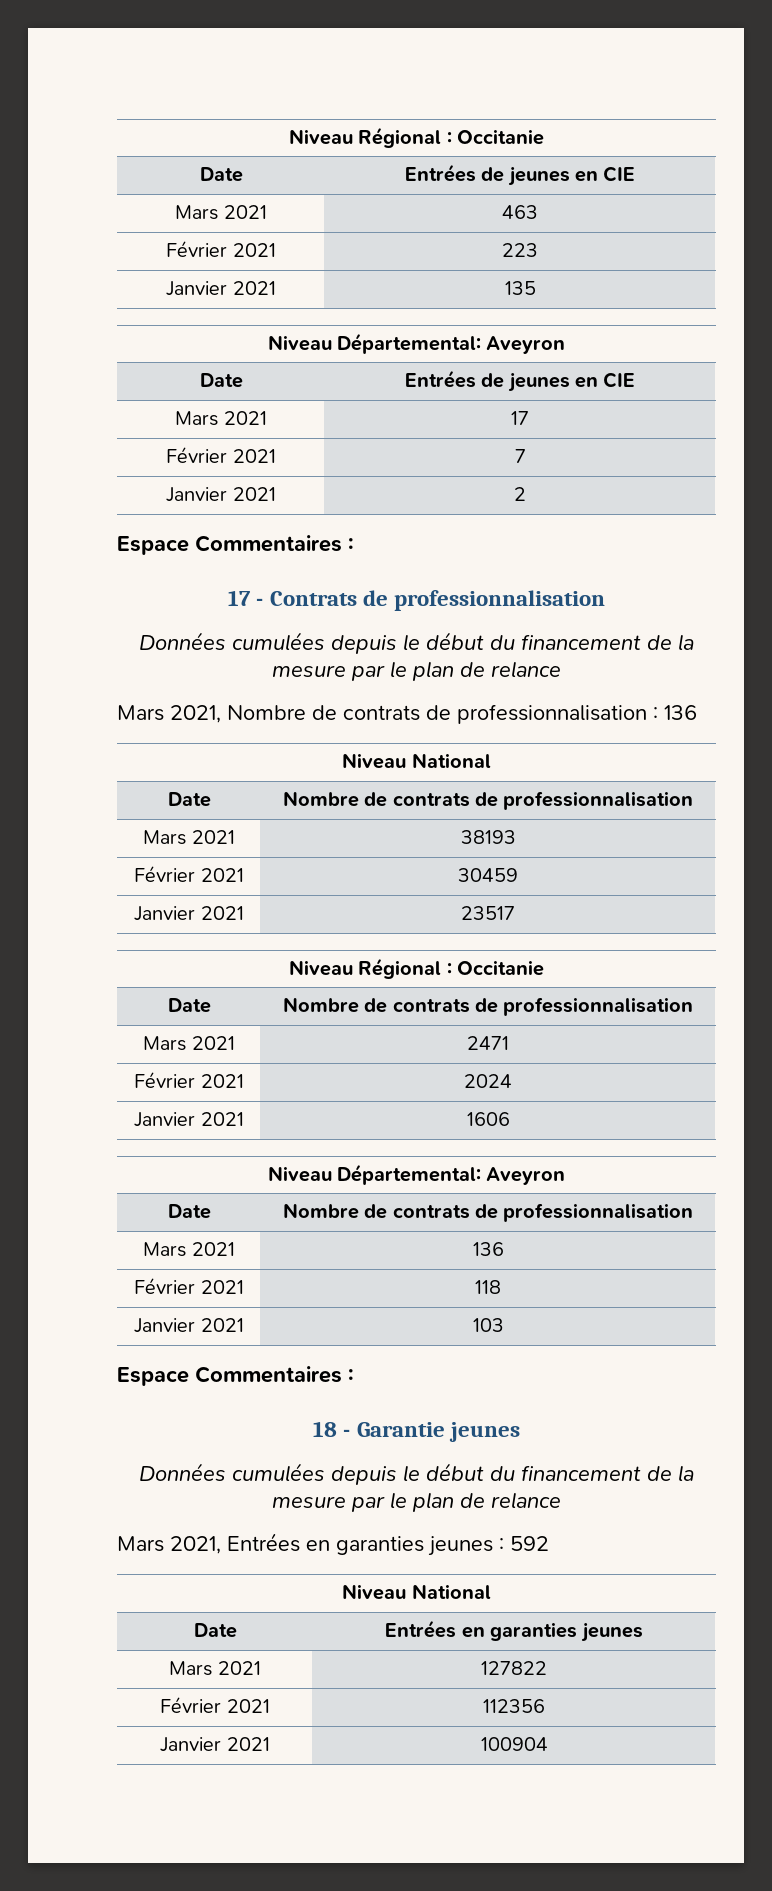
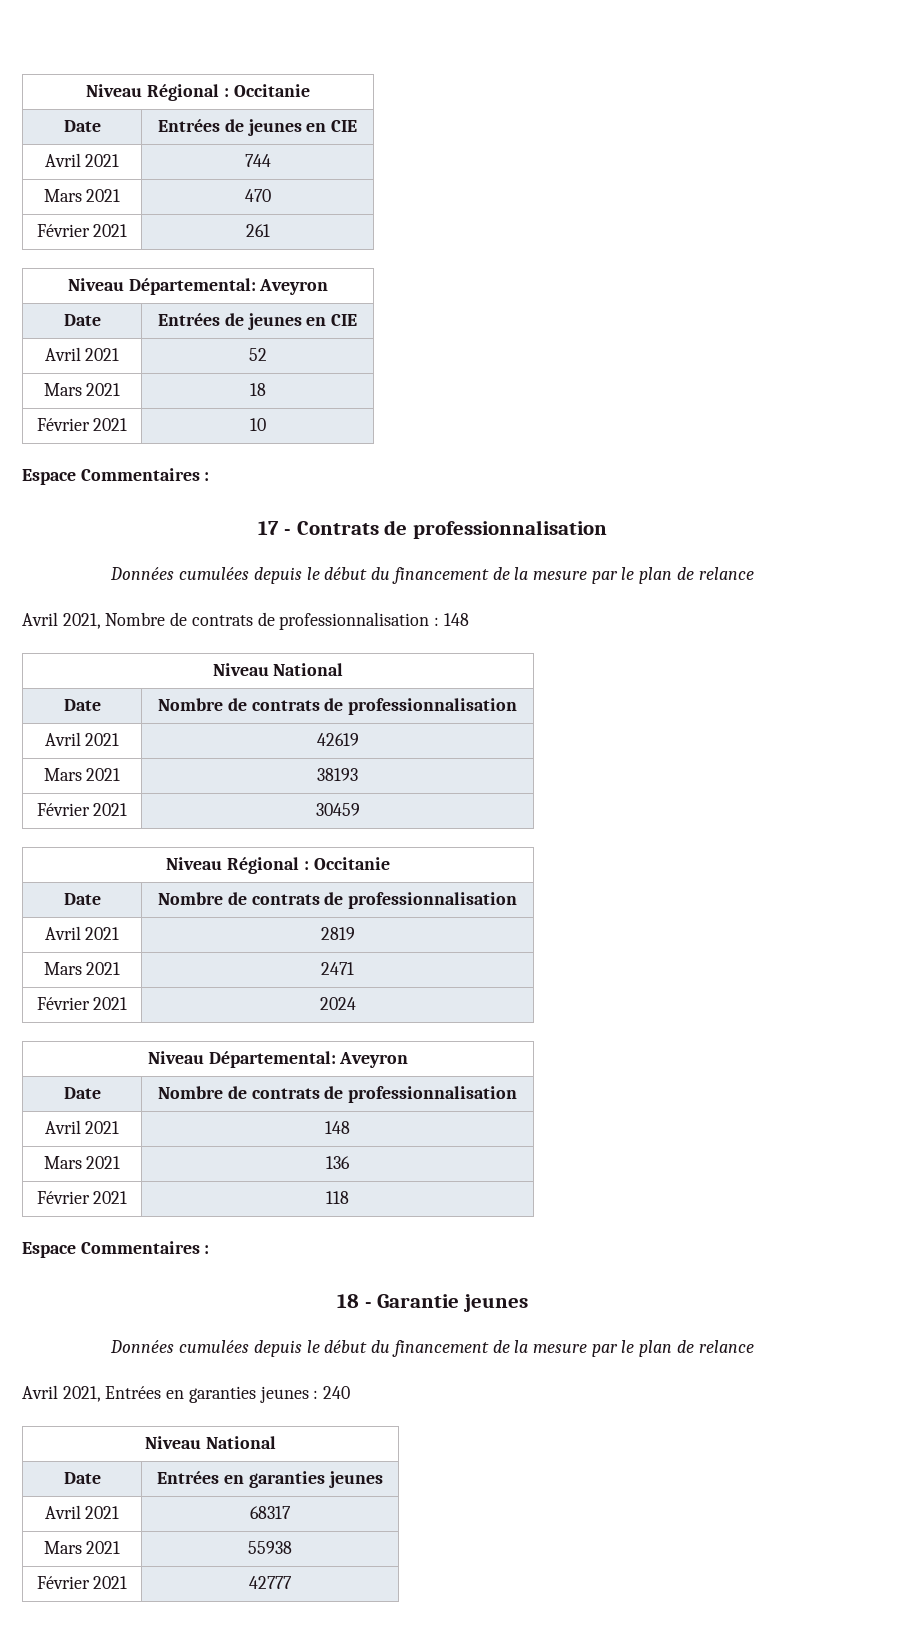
[175,205,267,220] [502,205,538,219] [166,241,276,257] [502,243,538,257] [166,281,276,296] [504,281,536,295] // Mars 2021 | 463 // Février 2021 | 223 // Janvier 2021 | 135 -> [44,153,120,167] [244,154,271,167] [43,189,121,202] [244,189,271,202] [36,224,128,237] [245,224,270,237] // Avril 2021 | 744 // Mars 2021 | 470 // Février 2021 | 261
[175,411,267,426] [511,411,529,425] [166,447,276,463] [514,449,526,463] [166,487,276,502] [514,487,526,501] // Mars 2021 | 17 // Février 2021 | 7 // Janvier 2021 | 2 -> [44,347,120,361] [248,348,267,361] [43,383,121,396] [249,383,266,396] [36,418,128,431] [249,418,266,431] // Avril 2021 | 52 // Mars 2021 | 18 // Février 2021 | 10
[117,705,164,721] Mars -> [22,612,58,626] Avril
[664,705,697,720] 136 -> [443,613,469,626] 148
(694, 800) none -> [44,732,120,746] [316,733,359,746] // Avril 2021 | 42619
[134,906,244,921] [461,906,515,920] // Janvier 2021 | 23517 -> (360, 809) none
(694, 1006) none -> [44,926,120,940] [320,927,355,940] // Avril 2021 | 2819
[134,1112,244,1127] [466,1112,510,1126] // Janvier 2021 | 1606 -> (356, 1003) none
(694, 1212) none -> [44,1120,120,1134] [325,1121,350,1134] // Avril 2021 | 148
[134,1318,244,1333] [472,1318,504,1332] // Janvier 2021 | 103 -> (349, 1197) none
[117,1536,164,1552] Mars -> [22,1385,58,1399] Avril
[510,1536,549,1551] 592 -> [323,1386,351,1399] 240
[169,1661,261,1676] [481,1661,547,1675] [160,1697,270,1713] [483,1699,545,1713] [160,1737,270,1752] [480,1737,548,1751] // Mars 2021 | 127822 // Février 2021 | 112356 // Janvier 2021 | 100904 -> [44,1505,120,1519] [250,1506,291,1519] [43,1541,121,1554] [248,1541,292,1554] [36,1576,128,1589] [249,1576,292,1589] // Avril 2021 | 68317 // Mars 2021 | 55938 // Février 2021 | 42777

